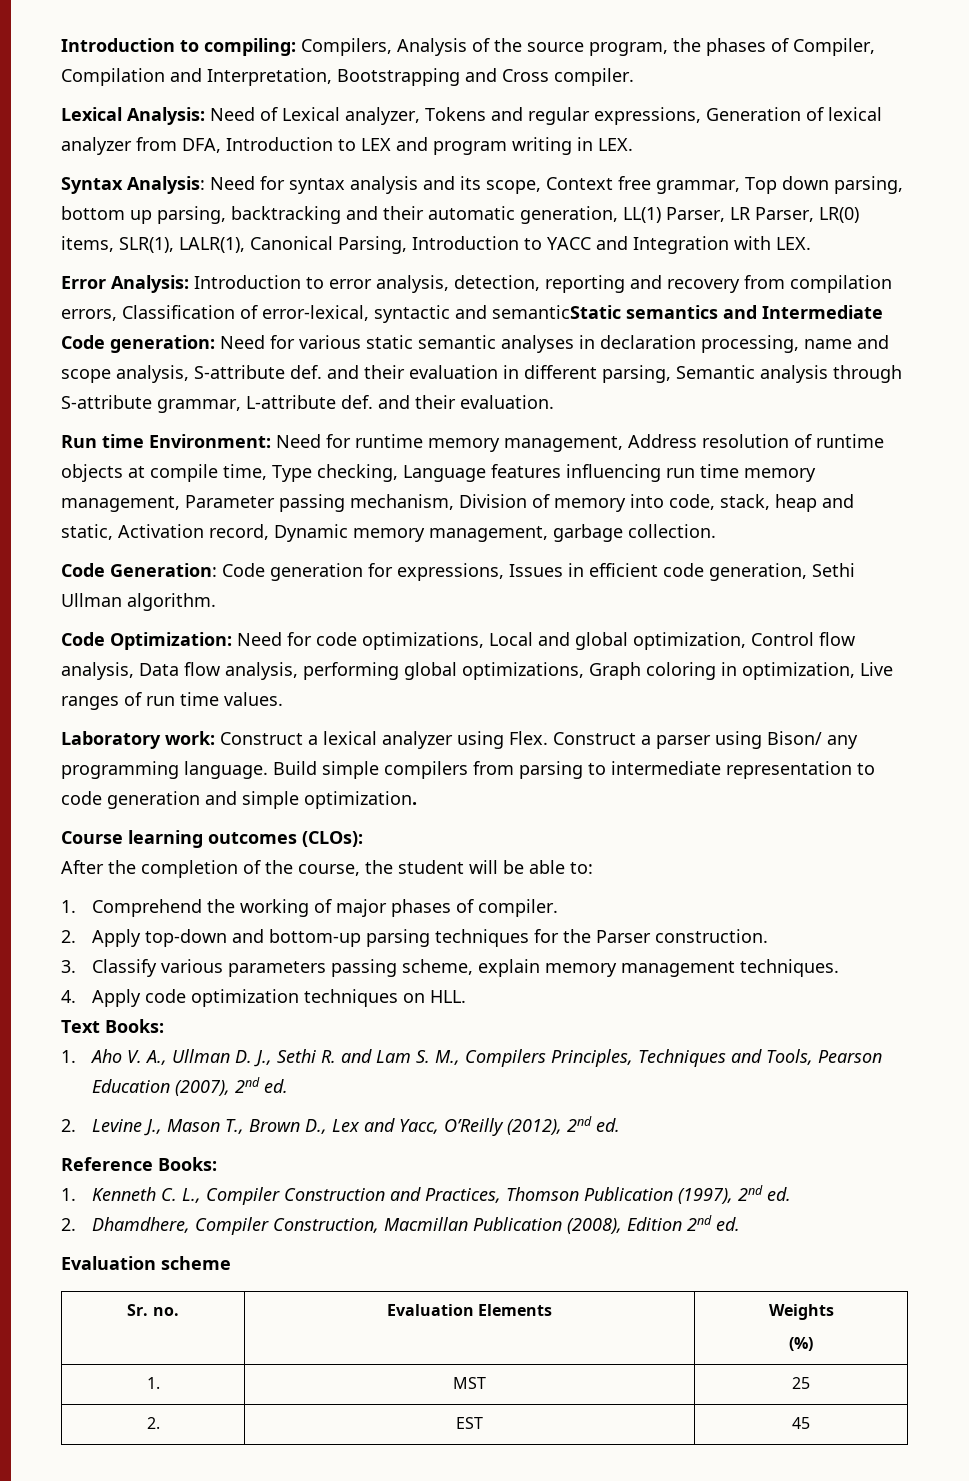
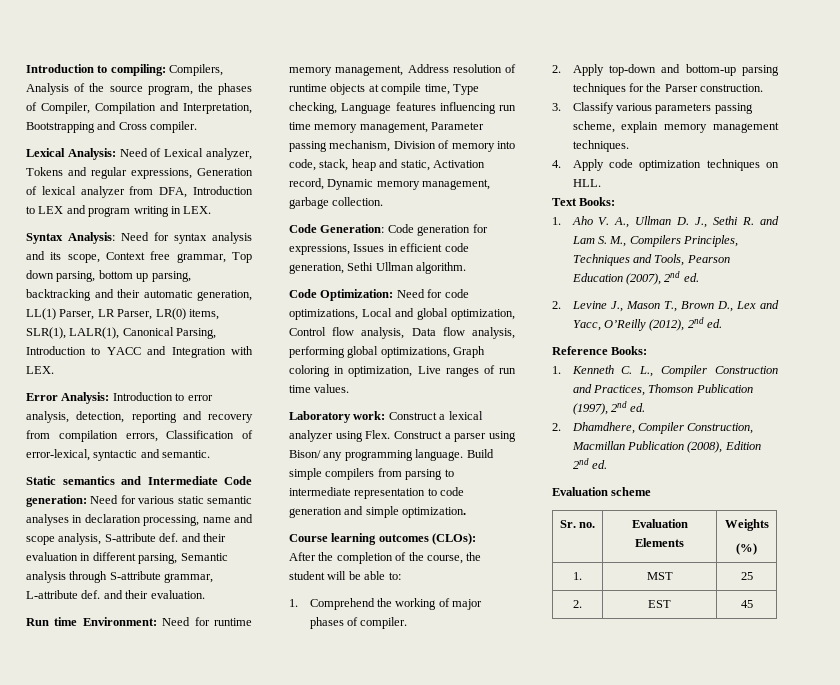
[492,305,621,319] semanticStatic -> [162,450,211,458] [26,476,56,485] semantic. // Static

